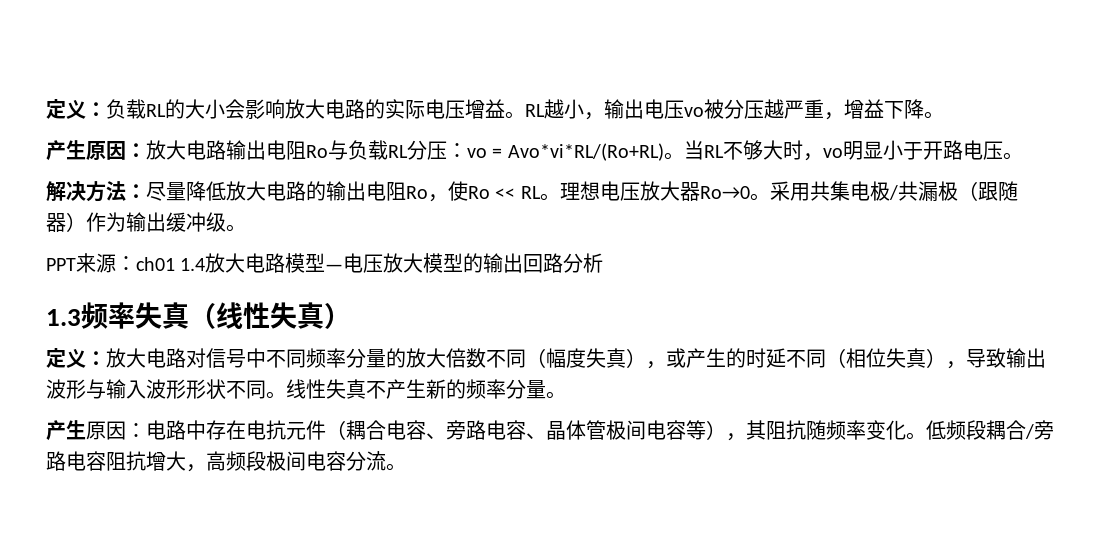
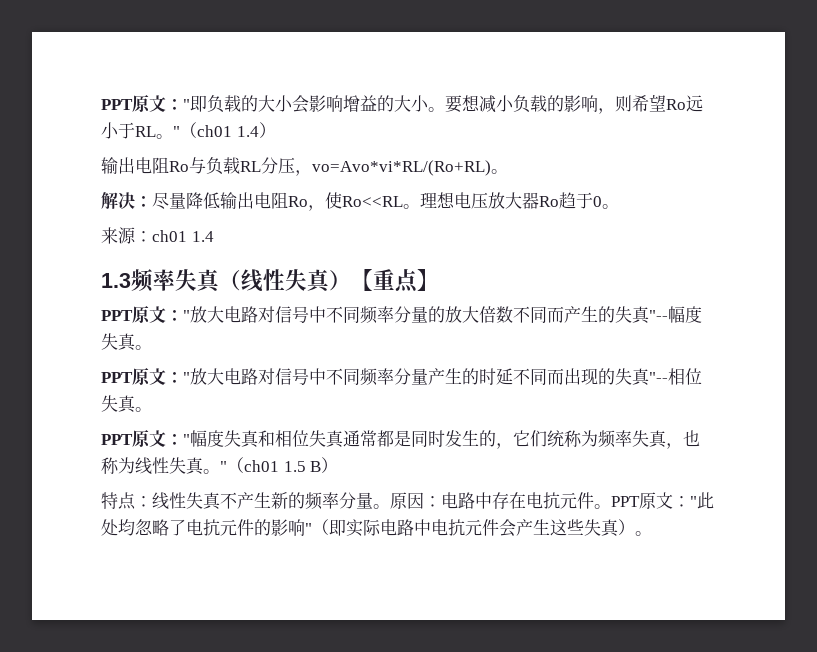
[46,99,944,120] [46,140,226,161] 定义：负载RL的大小会影响放大电路的实际电压增益。RL越小，输出电压vo被分压越严重，增益下降。 // 产生原因：放大电路 -> [101,94,703,114] [101,122,276,139] PPT原文："即负载的大小会影响增益的大小。要想减小负载的影响，则希望Ro远小于RL。"（ch01 1.4） //
[447,140,1003,161] ：vo = Avo*vi*RL/(Ro+RL)。当RL不够大时，vo明显小于开路电压 -> [295,160,491,176] ，vo=Avo*vi*RL/(Ro+RL)
[86,181,126,202] 方法 -> (135, 200) none
[226,181,326,201] 放大电路的 -> (220, 200) none
[468,186,541,199] Ro << RL -> [342,196,403,207] Ro<<RL
[699,181,1018,201] [46,212,246,232] [46,258,76,271] Ro→0。采用共集电极/共漏极（跟随器）作为输出缓冲级。 // PPT -> [539,192,619,209] Ro趋于0。 //
[205,253,604,273] 放大电路模型—电压放大模型的输出回路分析 -> (214, 236) none
[46,348,106,368] // 定义： -> [351,269,439,293] [101,306,190,323] 【重点】 // PPT原文："
[526,348,1046,369] [46,379,286,399] （幅度失真），或产生的时延不同（相位失真），导致输出波形与输入波形形状不同。 -> [547,306,702,324] [101,333,152,351] [101,368,702,386] [101,395,152,413] [101,430,700,449] [101,457,339,475] [101,492,152,510] 而产生的失真"--幅度失真。 // PPT原文："放大电路对信号中不同频率分量产生的时延不同而出现的失真"--相位失真。 // PPT原文："幅度失真和相位失真通常都是同时发生的，它们统称为频率失真，也称为线性失真。"（ch01 1.5 B） // 特点：
[46,420,86,441] // 产生 -> (390, 506) none
[326,420,1054,441] [46,451,386,472] （耦合电容、旁路电容、晶体管极间电容等），其阻抗随频率变化。低频段耦合/旁路电容阻抗增大，高频段极间电容分流 -> [594,492,714,509] [101,519,635,537] 。PPT原文："此处均忽略了电抗元件的影响"（即实际电路中电抗元件会产生这些失真）

